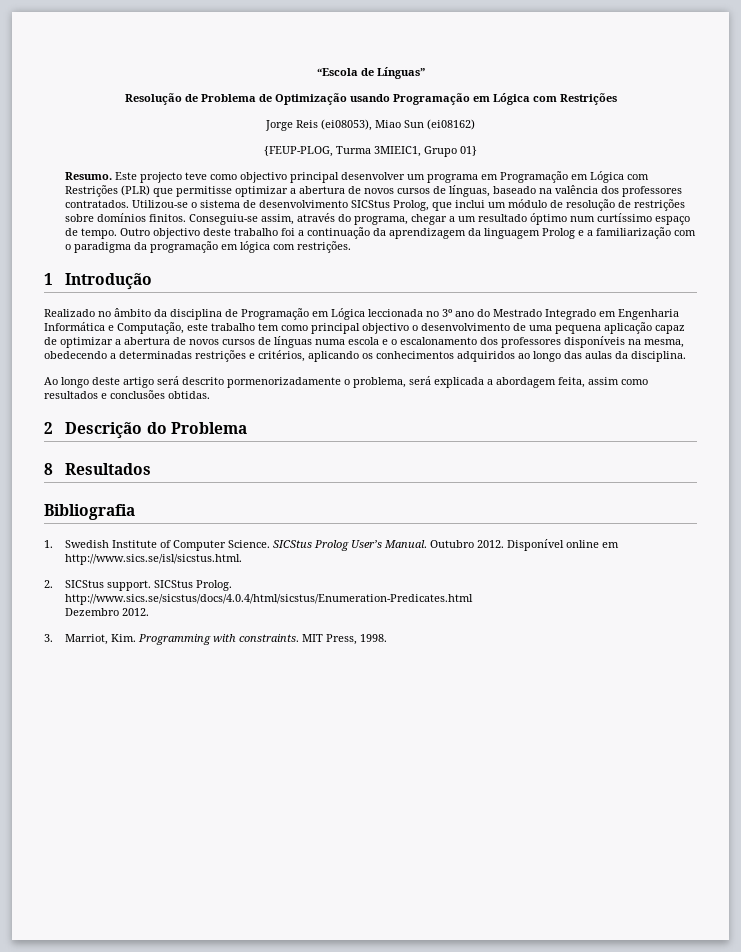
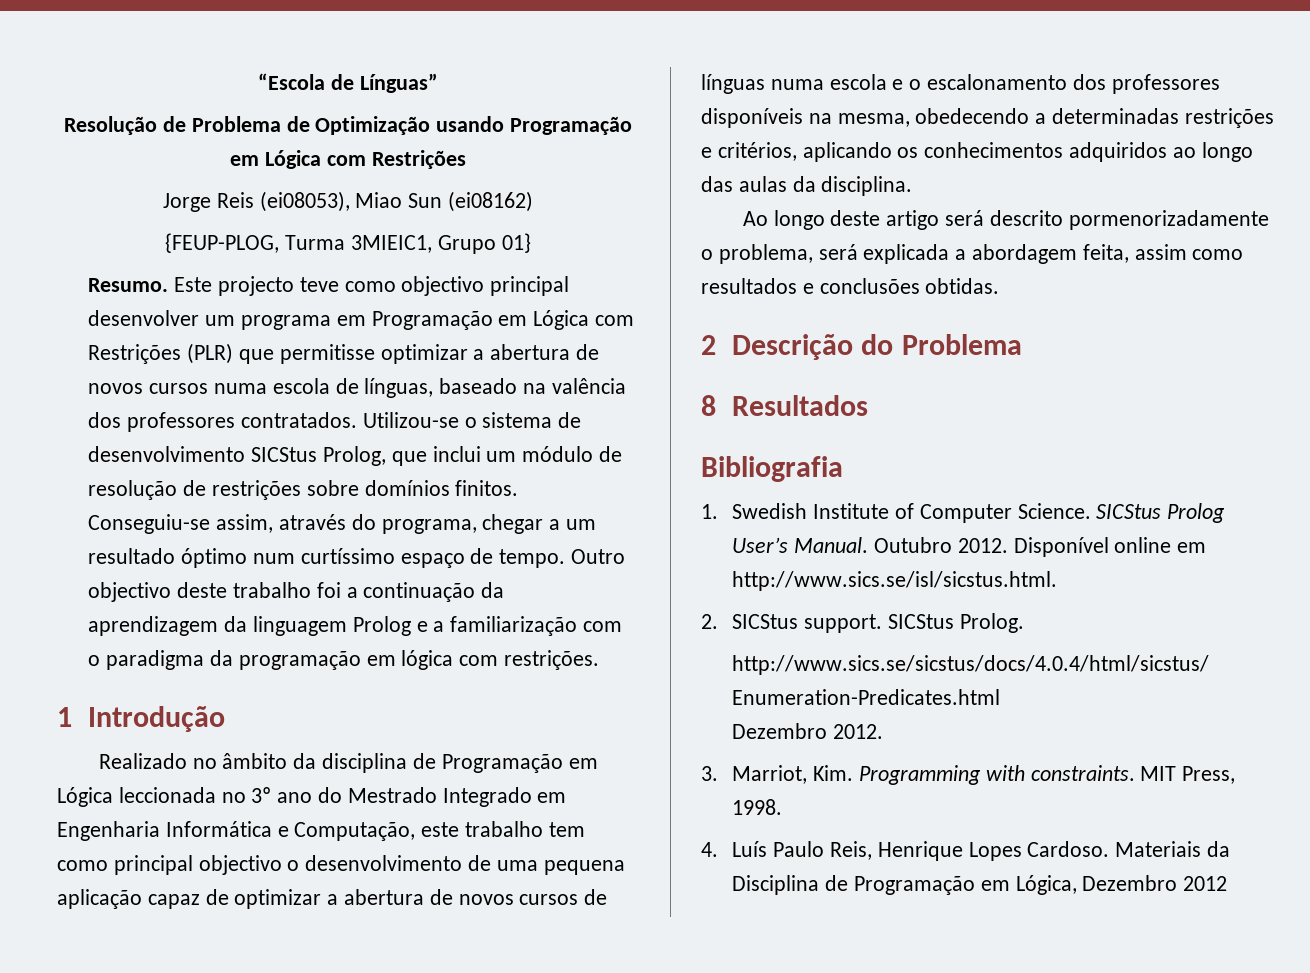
(431, 191) none -> [213,378,330,394] numa escola
(388, 638) none -> [701,841,1230,861] [732,875,1228,895] // 4. Luís Paulo Reis, Henrique Lopes Cardoso. Materiais da Disciplina de Programação em Lógica, Dezembro 2012

